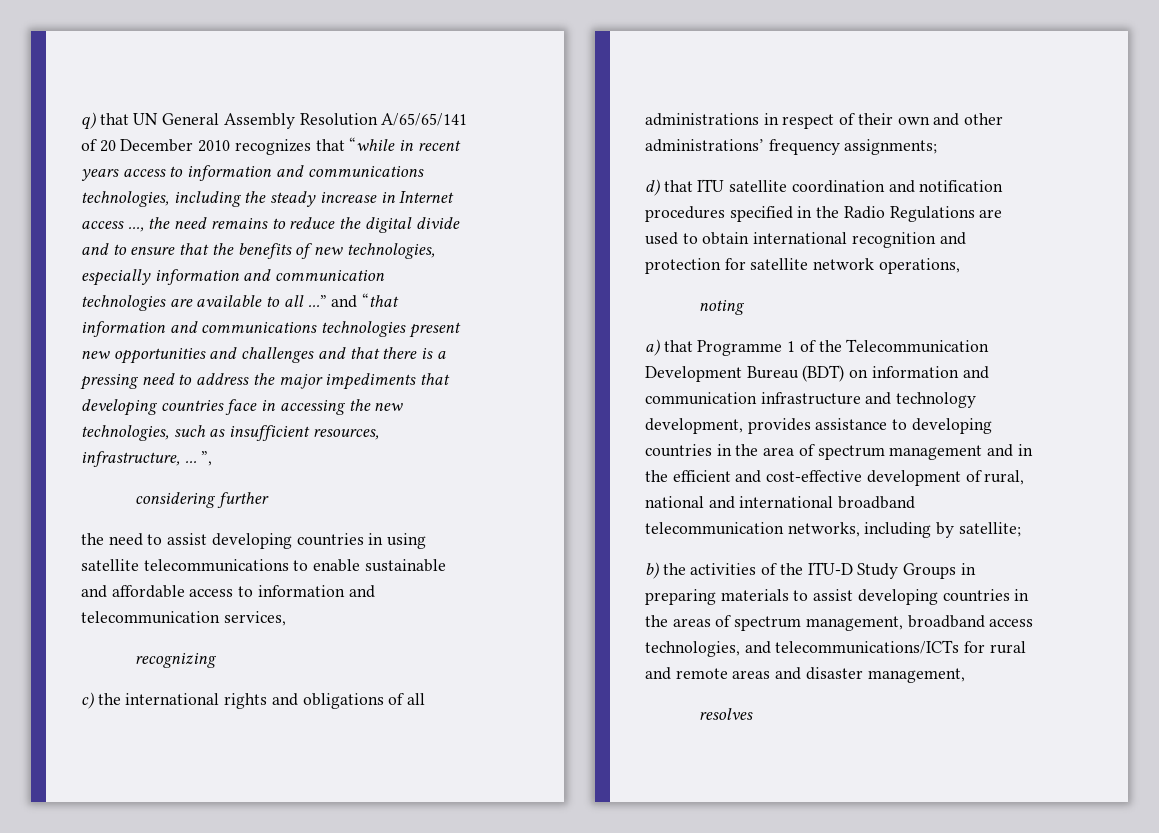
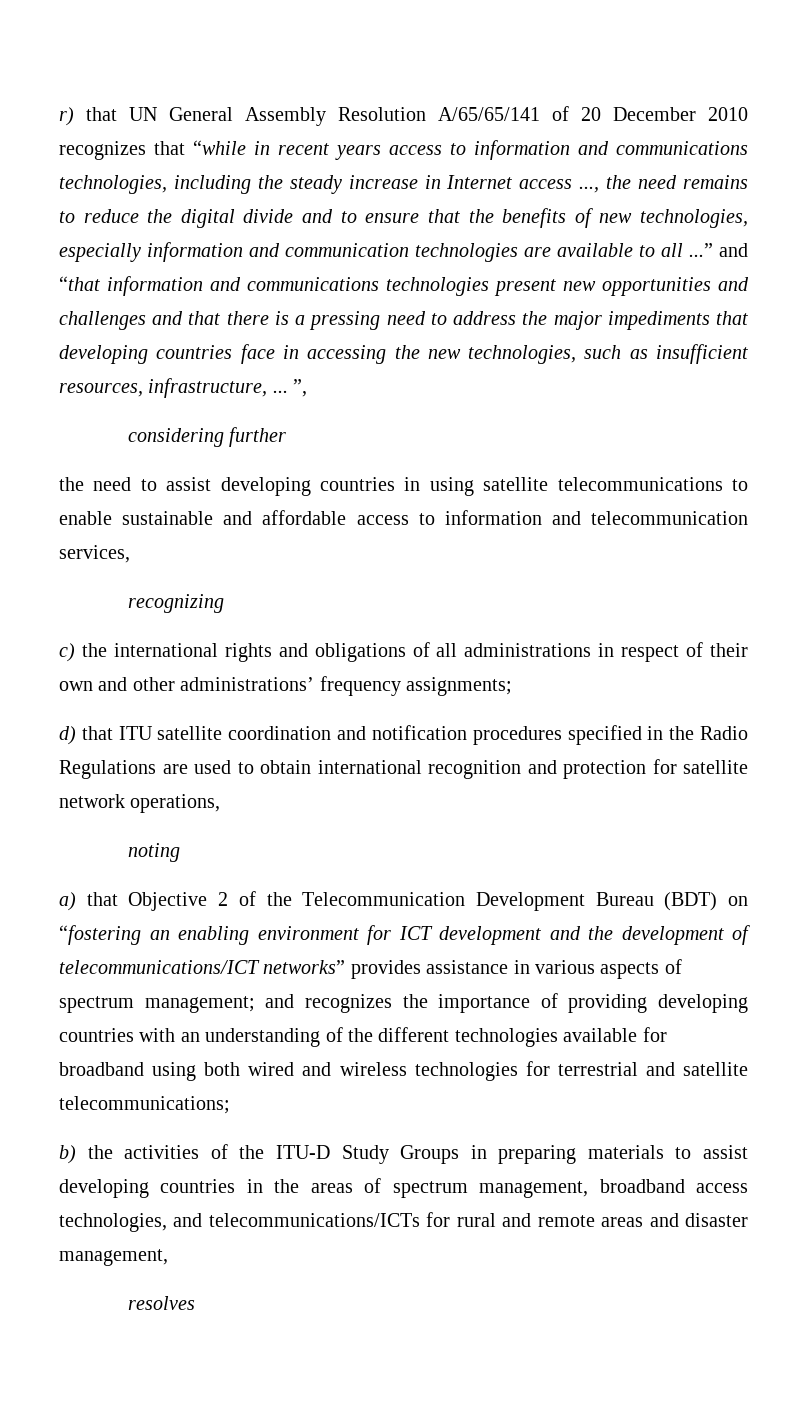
[81,112,96,130] q) -> [59,107,74,126] r)
[697,340,796,356] Programme 1 -> [128,892,229,911] Objective 2
[871,366,989,379] [645,392,977,408] [645,418,992,434] [645,444,1033,460] [645,470,1025,486] [645,496,916,509] [645,522,1021,538] information and communication infrastructure and technology development, provides assistance to developing countries in the area of spectrum management and in the efficient and cost-effective development of rural, national and international broadband telecommunication networks, including by satellite; -> [59,925,750,945] [59,959,682,979] [59,993,748,1013] [59,1027,667,1047] [59,1061,749,1081] [59,1096,230,1114] “fostering an enabling environment for ICT development and the development of telecommunications/ICT networks” provides assistance in various aspects of spectrum management; and recognizes the importance of providing developing countries with an understanding of the different technologies available for broadband using both wired and wireless technologies for terrestrial and satellite telecommunications;

